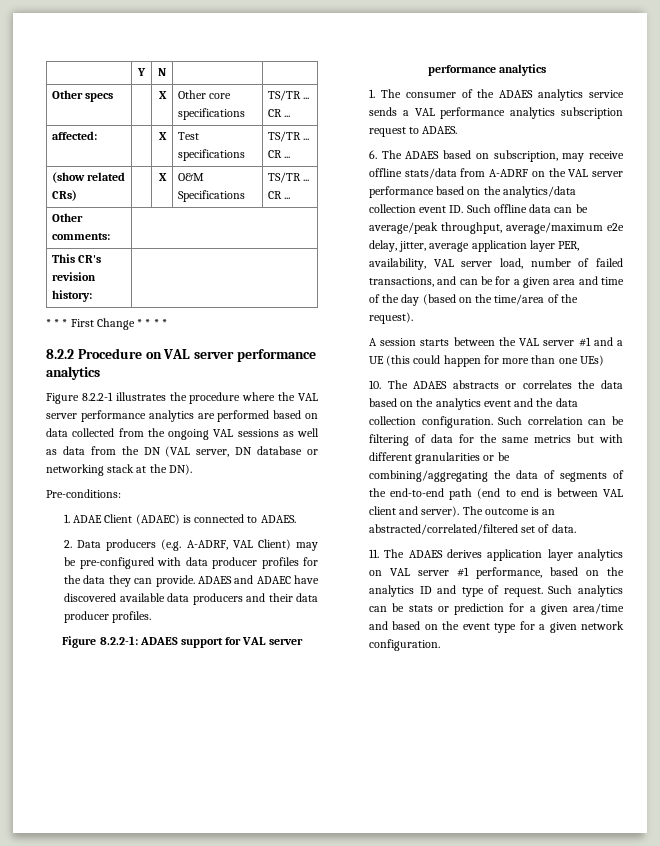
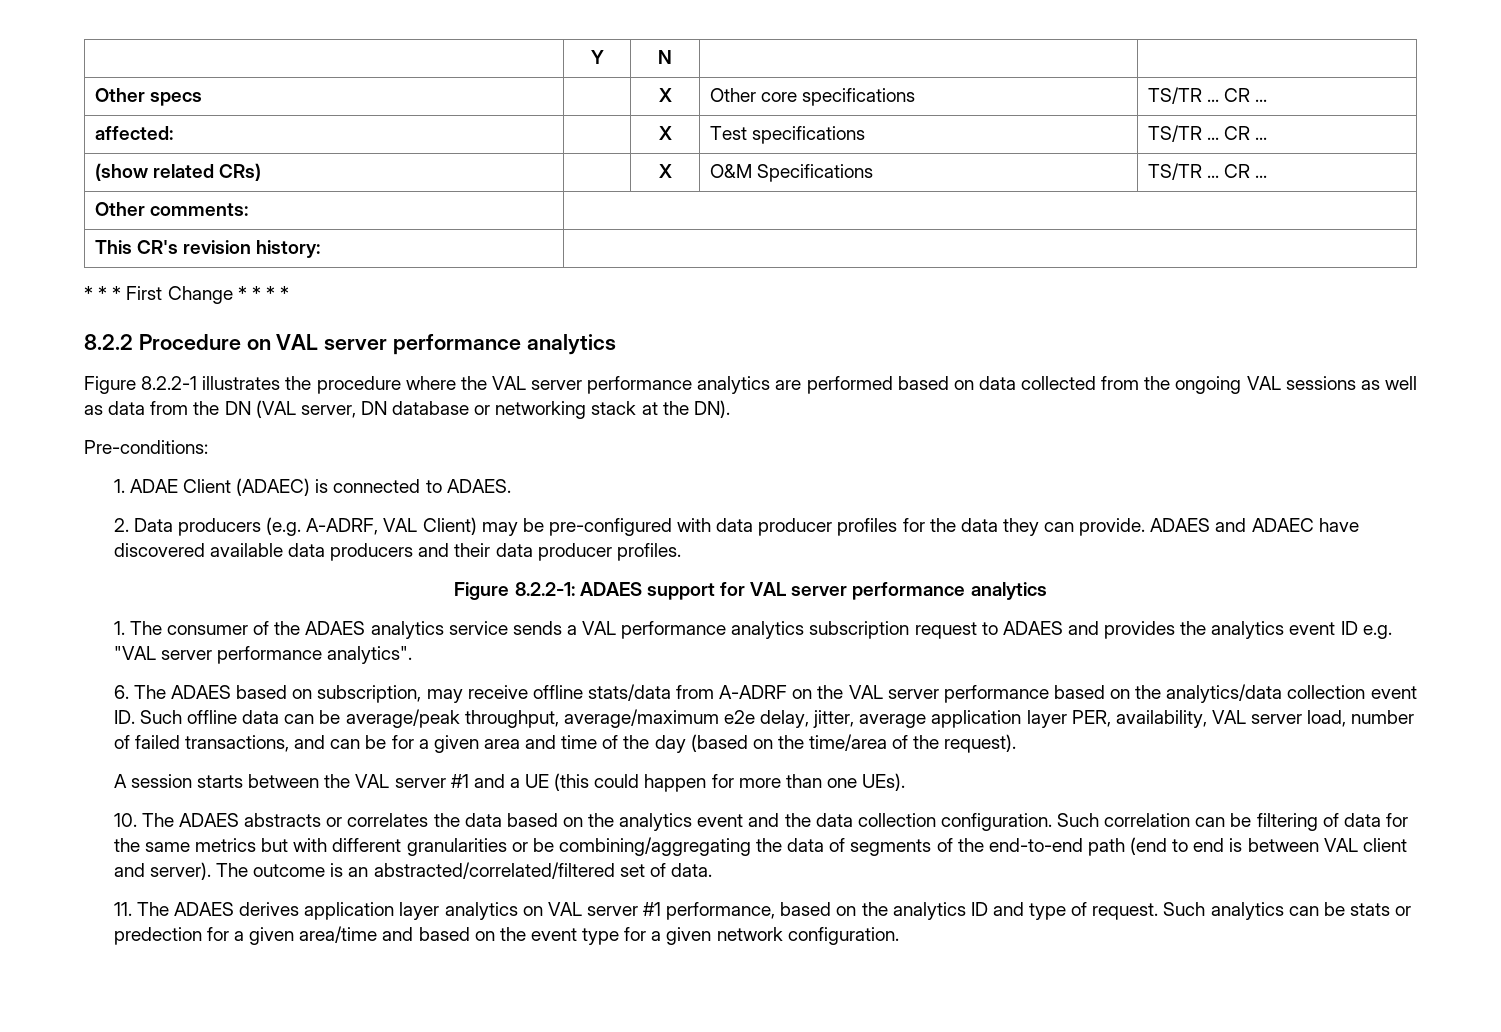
[422,126,458,134] ADAES. -> [1002,621,1392,639] [113,646,413,664] ADAES and provides the analytics event ID e.g. "VAL server performance analytics".
[579,355,604,366] UEs) -> [862,773,906,791] UEs).
[454,603,505,615] prediction -> [113,927,202,945] predection

